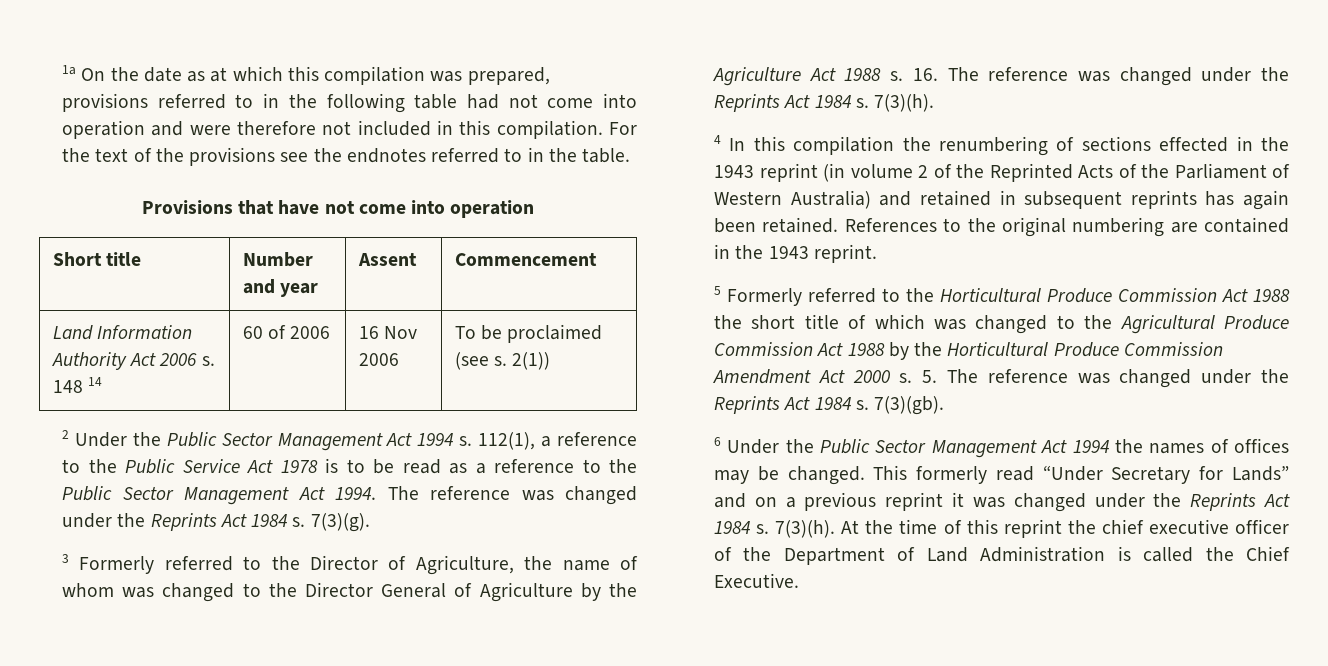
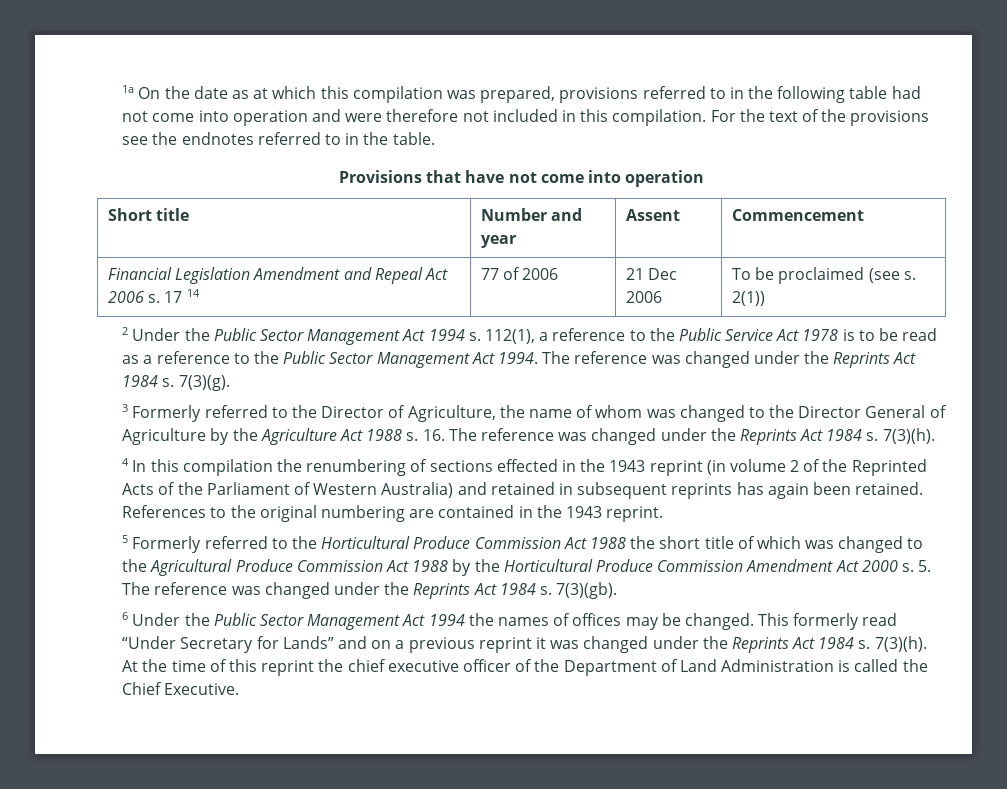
[52,325,192,340] [51,352,127,370] Land Information Authority -> [107,267,423,284] Financial Legislation Amendment and Repeal
[52,380,83,393] 148 -> [164,291,183,303] 17
[242,326,263,339] 60 -> [480,268,499,280] 77
[358,326,417,339] 16 Nov -> [625,268,678,280] 21 Dec

